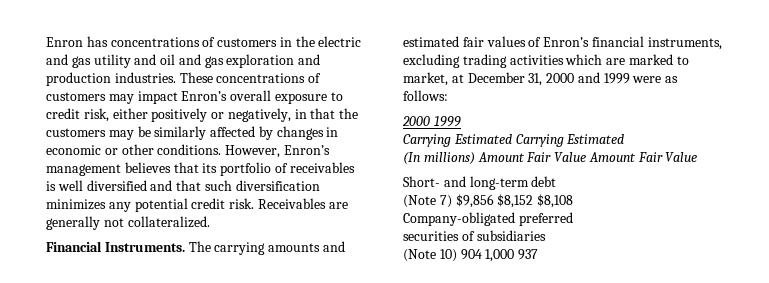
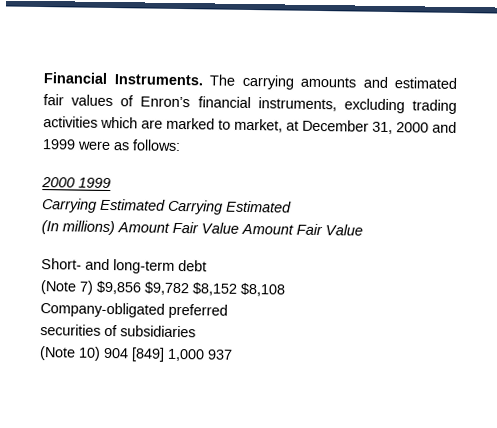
[46,36,362,47] [46,54,321,68] [46,72,322,86] [46,90,343,104] [46,108,359,122] [46,126,339,140] [46,144,330,158] [46,162,355,176] [46,180,320,191] [46,198,348,212] [46,216,210,230] Enron has concentrations of customers in the electric and gas utility and oil and gas exploration and production industries. These concentrations of customers may impact Enron’s overall exposure to credit risk, either positively or negatively, in that the customers may be similarly affected by changes in economic or other conditions. However, Enron’s management believes that its portfolio of receivables is well diversified and that such diversification minimizes any potential credit risk. Receivables are generally not collateralized. // -> (43, 78) none
(494, 201) none -> [144,281,190,296] $9,782
(482, 254) none -> [131,347,165,362] [849]

